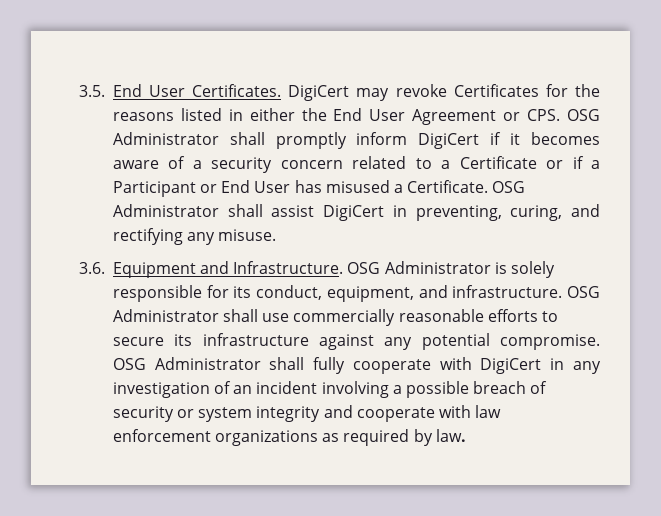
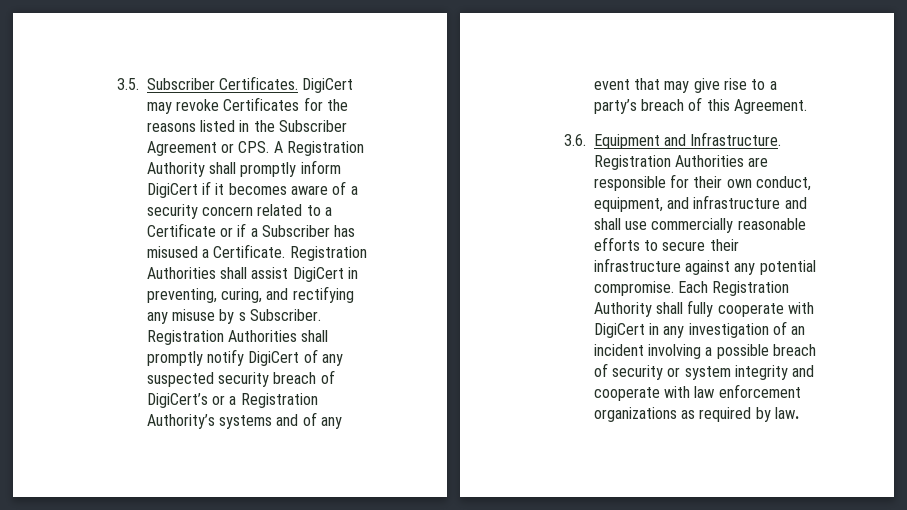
[112,84,185,97] End User -> [146,78,215,90] Subscriber
[249,108,600,125] [112,132,219,145] either the End User Agreement or CPS. OSG Administrator -> [253,120,348,132] [146,141,365,156] [146,162,205,177] the Subscriber Agreement or CPS. A Registration Authority
[112,180,291,197] Participant or End User -> [262,225,331,237] Subscriber
[492,181,526,193] [112,204,219,217] OSG Administrator -> [289,246,367,261] [146,267,216,279] Registration Authorities
[218,229,277,241] [79,261,555,278] [112,285,600,302] [112,309,219,322] misuse. // 3.6. Equipment and Infrastructure. OSG Administrator is solely responsible for its conduct, equipment, and infrastructure. OSG Administrator -> [172,309,322,324] [146,330,329,345] [146,349,344,366] [146,370,335,387] [146,393,318,408] [146,412,343,429] [593,78,777,93] [593,97,808,114] [563,132,782,149] [593,155,769,170] [593,174,812,191] [593,195,807,212] misuse by s Subscriber. Registration Authorities shall promptly notify DigiCert of any suspected security breach of DigiCert’s or a Registration Authority’s systems and of any event that may give rise to a party’s breach of this Agreement. // 3.6. Equipment and Infrastructure. Registration Authorities are responsible for their own conduct, equipment, and infrastructure and
[174,334,193,346] its -> [709,239,739,251] their
[112,357,261,370] OSG Administrator -> [678,281,790,296] [593,302,652,317] Each Registration Authority

